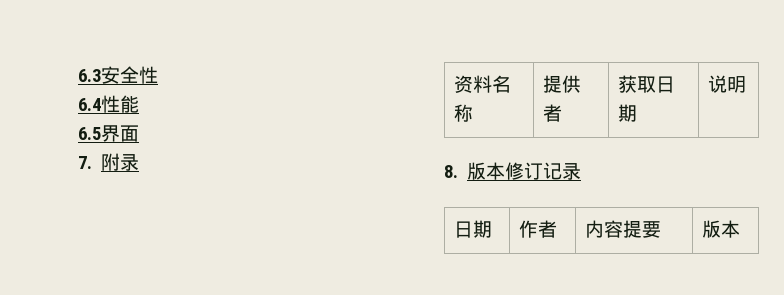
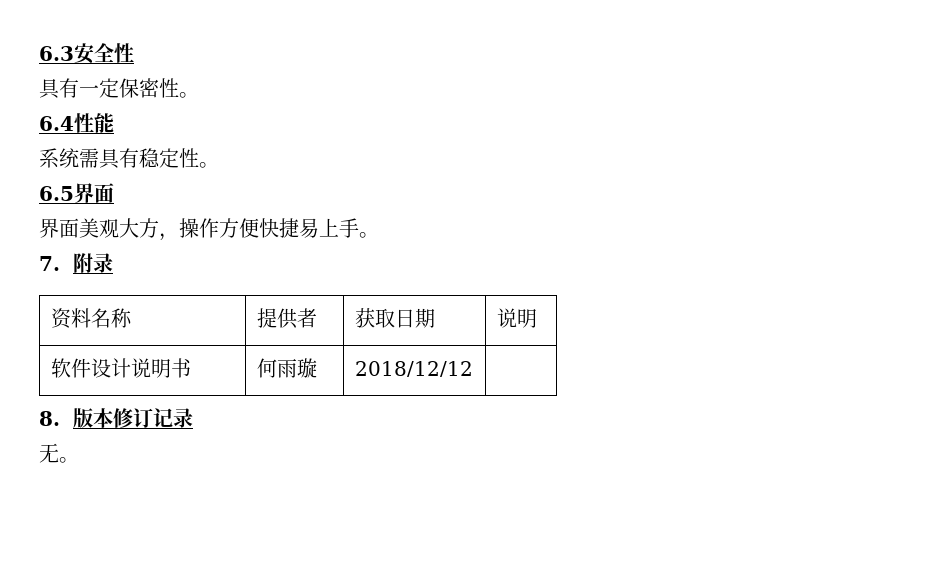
[78,95,139,113] [78,125,139,142] 6.4性能 // 6.5界面 -> [39,78,199,99] [39,113,114,133] [39,148,219,169] [39,183,114,203] [39,218,379,241] 具有一定保密性。 // 6.4性能 // 系统需具有稳定性。 // 6.5界面 // 界面美观大方，操作方便快捷易上手。
(746, 84) none -> [50,358,191,378] [256,358,317,378] [354,361,473,377] // 软件设计说明书 | 何雨璇 | 2018/12/12 |
[453,220,492,238] [518,220,557,238] [584,220,661,238] [701,220,740,238] // 日期 | 作者 | 内容提要 | 版本 -> [39,443,79,463] // 无。

